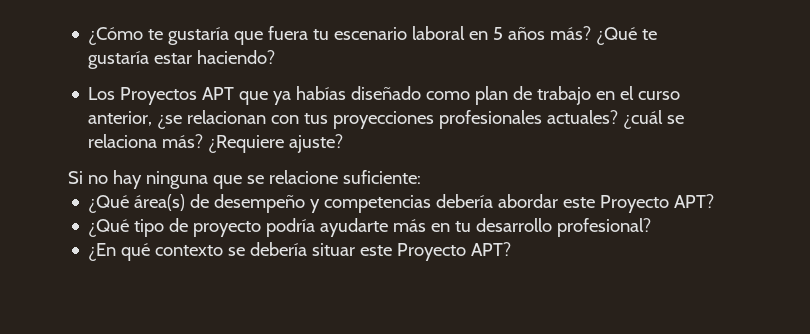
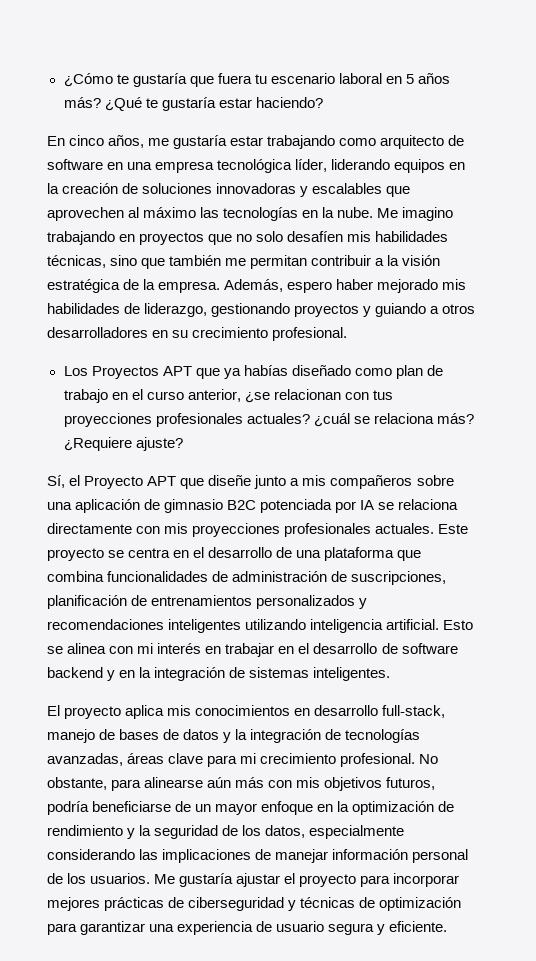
(276, 57) none -> [47,135,465,149] [47,159,466,173] [47,183,411,197] [47,207,454,221] [47,231,449,245] [47,255,441,269] [47,279,467,293] [47,303,476,317] [47,327,348,341] // En cinco años, me gustaría estar trabajando como arquitecto de software en una empresa tecnológica líder, liderando equipos en la creación de soluciones innovadoras y escalables que aprovechen al máximo las tecnologías en la nube. Me imagino trabajando en proyectos que no solo desafíen mis habilidades técnicas, sino que también me permitan contribuir a la visión estratégica de la empresa. Además, espero haber mejorado mis habilidades de liderazgo, gestionando proyectos y guiando a otros desarrolladores en su crecimiento profesional.
[68,170,421,189] [88,194,715,213] [88,218,652,237] [88,242,512,261] Si no hay ninguna que se relacione suficiente: // ¿Qué área(s) de desempeño y competencias debería abordar este Proyecto APT? // ¿Qué tipo de proyecto podría ayudarte más en tu desarrollo profesional? // ¿En qué contexto se debería situar este Proyecto APT? -> [47,475,454,489] [47,499,459,513] [47,523,469,537] [47,547,422,561] [47,571,447,585] [47,595,368,609] [47,619,474,633] [47,643,458,657] [47,667,391,681] [47,705,446,719] [47,729,421,743] [47,753,439,767] [47,777,436,791] [47,801,455,815] [47,825,405,839] [47,849,469,863] [47,873,460,887] [47,897,462,911] [47,921,448,935] Sí, el Proyecto APT que diseñe junto a mis compañeros sobre una aplicación de gimnasio B2C potenciada por IA se relaciona directamente con mis proyecciones profesionales actuales. Este proyecto se centra en el desarrollo de una plataforma que combina funcionalidades de administración de suscripciones, planificación de entrenamientos personalizados y recomendaciones inteligentes utilizando inteligencia artificial. Esto se alinea con mi interés en trabajar en el desarrollo de software backend y en la integración de sistemas inteligentes. // El proyecto aplica mis conocimientos en desarrollo full-stack, manejo de bases de datos y la integración de tecnologías avanzadas, áreas clave para mi crecimiento profesional. No obstante, para alinearse aún más con mis objetivos futuros, podría beneficiarse de un mayor enfoque en la optimización de rendimiento y la seguridad de los datos, especialmente considerando las implicaciones de manejar información personal de los usuarios. Me gustaría ajustar el proyecto para incorporar mejores prácticas de ciberseguridad y técnicas de optimización para garantizar una experiencia de usuario segura y eficiente.

